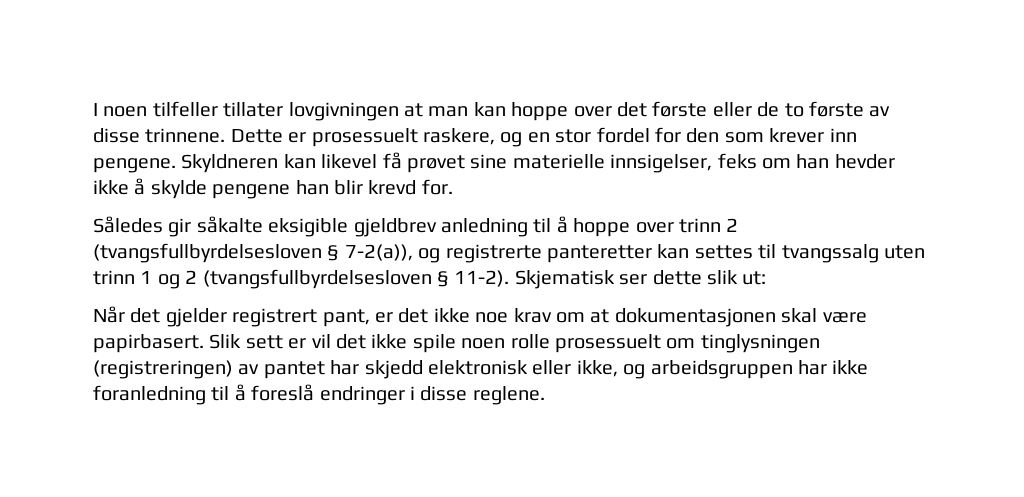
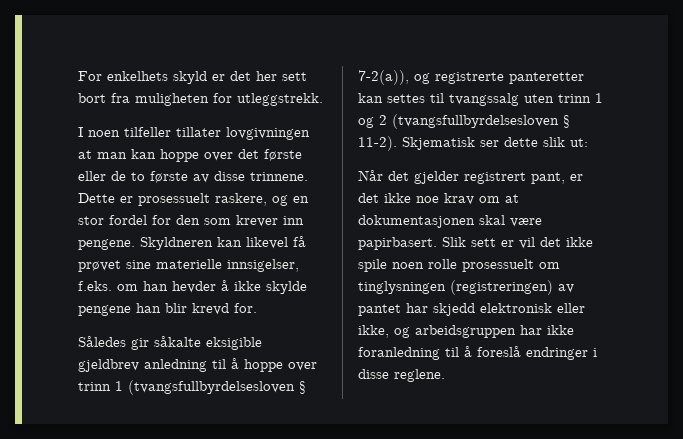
(93, 109) none -> [78,71,307,84] [78,93,323,106] For enkelhets skyld er det her sett bort fra muligheten for utleggstrekk. //
[717,153,757,169] feks -> [78,281,112,291] f.eks.
[93,178,146,195] ikke å -> [221,280,261,291] å ikke
[726,218,739,232] 2 -> [115,381,123,391] 1

